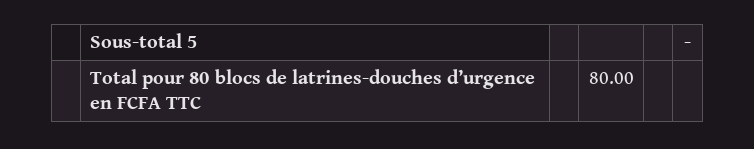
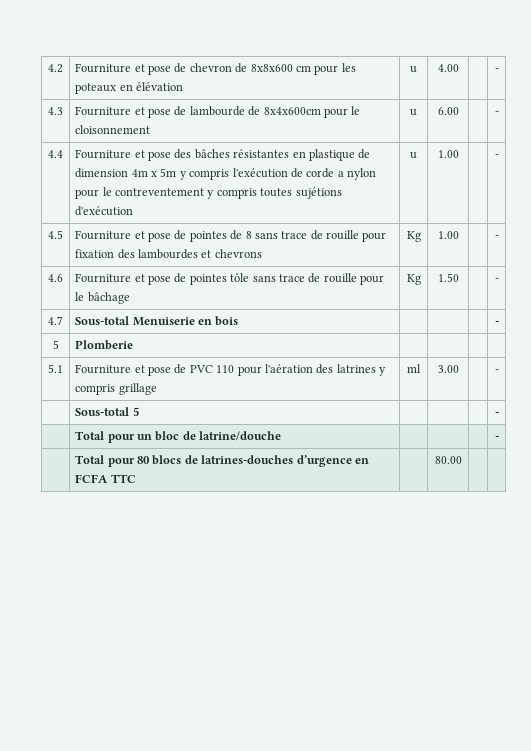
[89,33,197,48] | Sous-total 5 -> [48,64,63,73] [75,63,356,75] [75,82,184,94] [410,66,417,73] [437,64,459,72] [494,68,499,72] [48,107,63,115] [75,106,361,118] [75,125,151,134] [410,109,417,116] [437,107,459,115] [494,111,499,115] [48,150,63,158] [75,149,371,161] [75,168,377,180] [75,187,342,199] [75,206,134,216] [410,152,417,159] [437,150,459,158] [494,154,499,158] [48,230,63,239] [75,230,387,242] [75,249,262,259] [406,231,421,242] [437,231,459,239] [494,235,499,239] [48,274,63,282] [75,273,385,285] [75,292,130,304] [406,274,421,285] [437,273,459,282] [494,278,499,282] [48,316,63,325] [75,316,239,326] [494,321,499,325] [52,340,59,349] [75,340,134,350] [48,364,63,373] [75,364,387,376] [75,383,157,395] [407,364,421,373] [437,365,459,373] [494,369,499,373] [75,407,139,416] [494,412,499,416] [75,431,282,443] 4.2 | Fourniture et pose de chevron de 8x8x600 cm pour les poteaux en élévation | u | 4.00 | | - // 4.3 | Fourniture et pose de lambourde de 8x4x600cm pour le cloisonnement | u | 6.00 | | - // 4.4 | Fourniture et pose des bâches résistantes en plastique de dimension 4m x 5m y compris l'exécution de corde a nylon pour le contreventement y compris toutes sujétions d'exécution | u | 1.00 | | - // 4.5 | Fourniture et pose de pointes de 8 sans trace de rouille pour fixation des lambourdes et chevrons | Kg | 1.00 | | - // 4.6 | Fourniture et pose de pointes tôle sans trace de rouille pour le bâchage | Kg | 1.50 | | - // 4.7 | Sous-total Menuiserie en bois | | | | - // 5 | Plomberie | | | | // 5.1 | Fourniture et pose de PVC 110 pour l'aération des latrines y compris grillage | ml | 3.00 | | - // | Sous-total 5 | | | | - // | Total pour un bloc de latrine/douche

